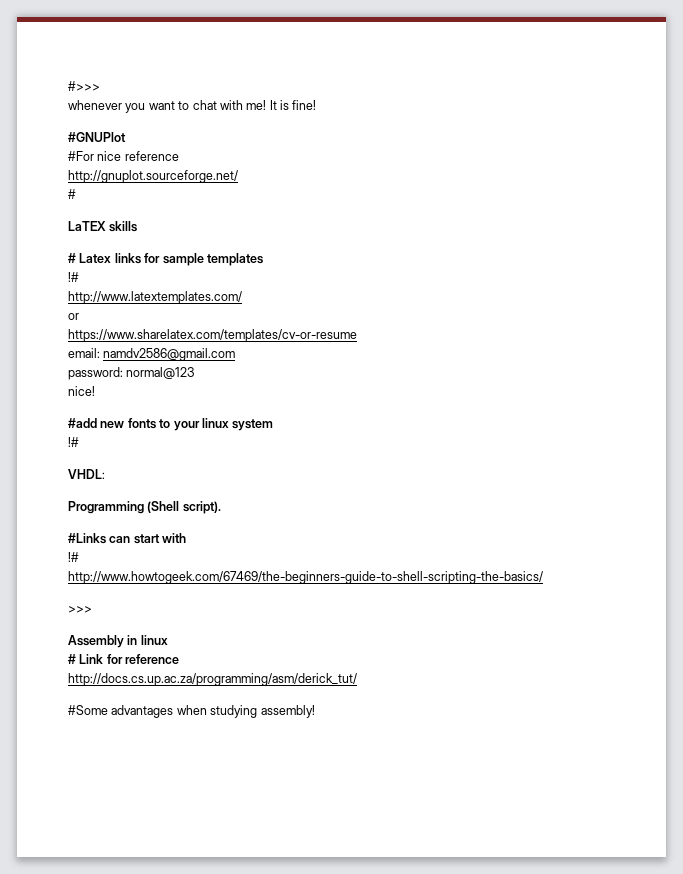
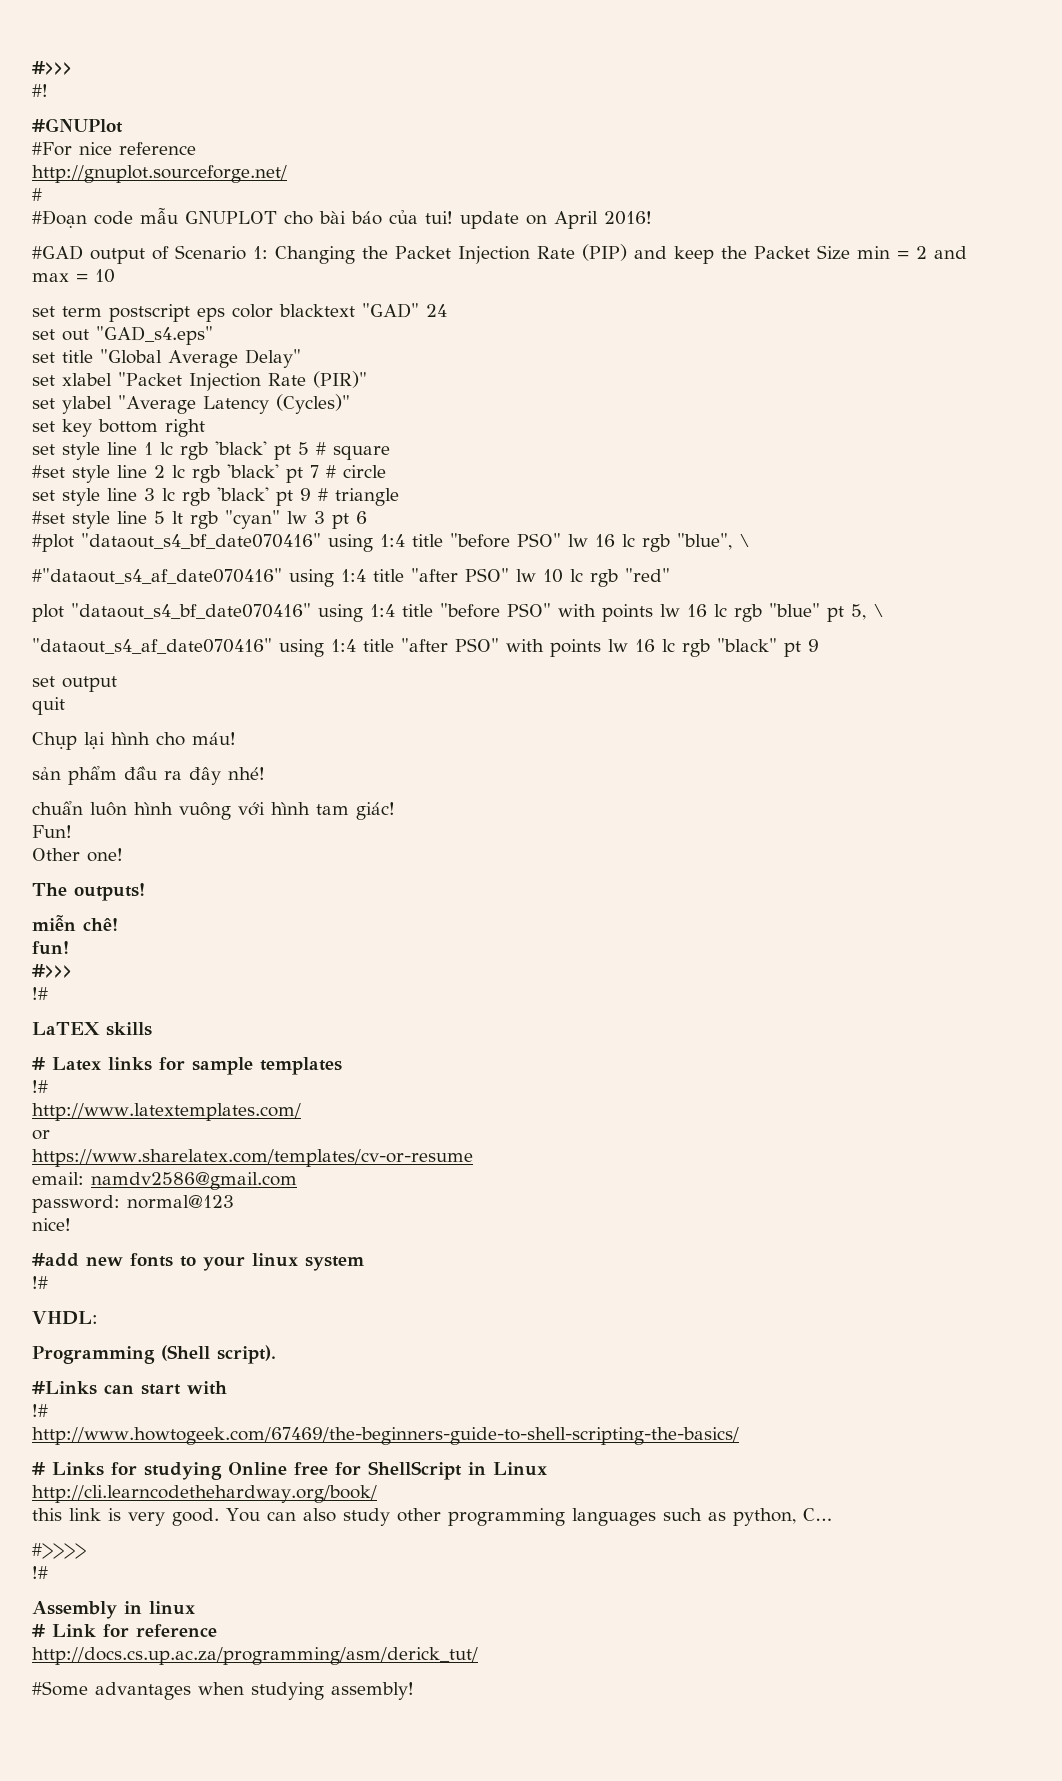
[68,81,100,91] [68,100,317,113] #>>> // whenever you want to chat with me! It is fine! -> [32,61,72,75] [32,84,48,97] #>>> // #!
(76, 194) none -> [32,208,652,229] [32,244,967,264] [32,269,115,283] [32,303,447,322] [32,326,213,345] [32,349,301,368] [32,371,367,391] [32,394,350,414] [32,419,205,437] [32,441,390,460] [32,464,386,483] [32,487,399,506] [32,510,367,529] [32,533,750,552] [32,568,670,587] [32,603,884,622] [32,638,819,657] [32,676,117,692] [32,697,65,715] [32,732,236,750] [32,766,265,785] [32,801,395,820] [32,825,72,838] [32,848,123,862] [32,883,145,901] [32,915,118,931] [32,941,69,955] [32,964,72,978] [32,987,48,1000] // #Đoạn code mẫu GNUPLOT cho bài báo của tui! update on April 2016! // #GAD output of Scenario 1: Changing the Packet Injection Rate (PIP) and keep the Packet Size min = 2 and max = 10 // set term postscript eps color blacktext "GAD" 24 // set out "GAD_s4.eps" // set title "Global Average Delay" // set xlabel "Packet Injection Rate (PIR)" // set ylabel "Average Latency (Cycles)" // set key bottom right // set style line 1 lc rgb 'black' pt 5 # square // #set style line 2 lc rgb 'black' pt 7 # circle // set style line 3 lc rgb 'black' pt 9 # triangle // #set style line 5 lt rgb "cyan" lw 3 pt 6 // #plot "dataout_s4_bf_date070416" using 1:4 title "before PSO" lw 16 lc rgb "blue", \ // #"dataout_s4_af_date070416" using 1:4 title "after PSO" lw 10 lc rgb "red" // plot "dataout_s4_bf_date070416" using 1:4 title "before PSO" with points lw 16 lc rgb "blue" pt 5, \ // "dataout_s4_af_date070416" using 1:4 title "after PSO" with points lw 16 lc rgb "black" pt 9 // set output // quit // Chụp lại hình cho máu! // sản phẩm đầu ra đây nhé! // chuẩn luôn hình vuông với hình tam giác! // Fun! // Other one! // The outputs! // miễn chê! // fun! // #>>> // !#
[68,606,92,613] >>> -> [32,1461,547,1480] [32,1485,377,1503] [32,1508,832,1526] [32,1543,86,1559] [32,1566,48,1579] # Links for studying Online free for ShellScript in Linux // http://cli.learncodethehardway.org/book/ // this link is very good. You can also study other programming languages such as python, C… // #>>>> // !#

